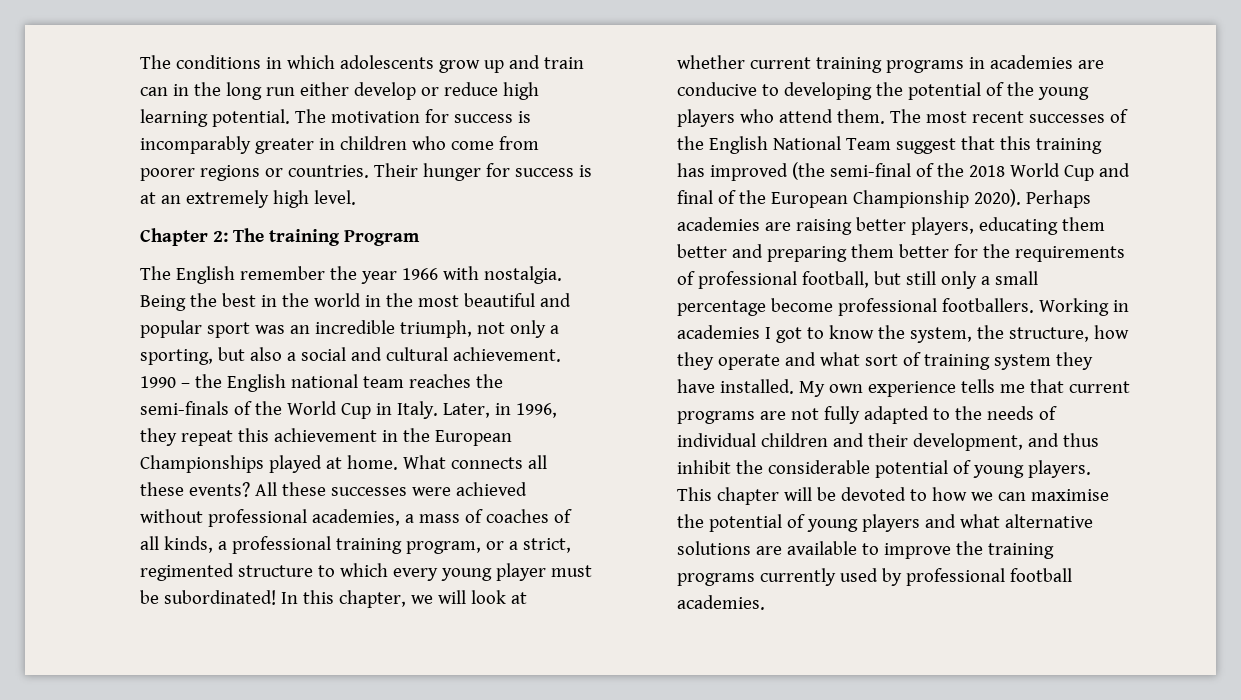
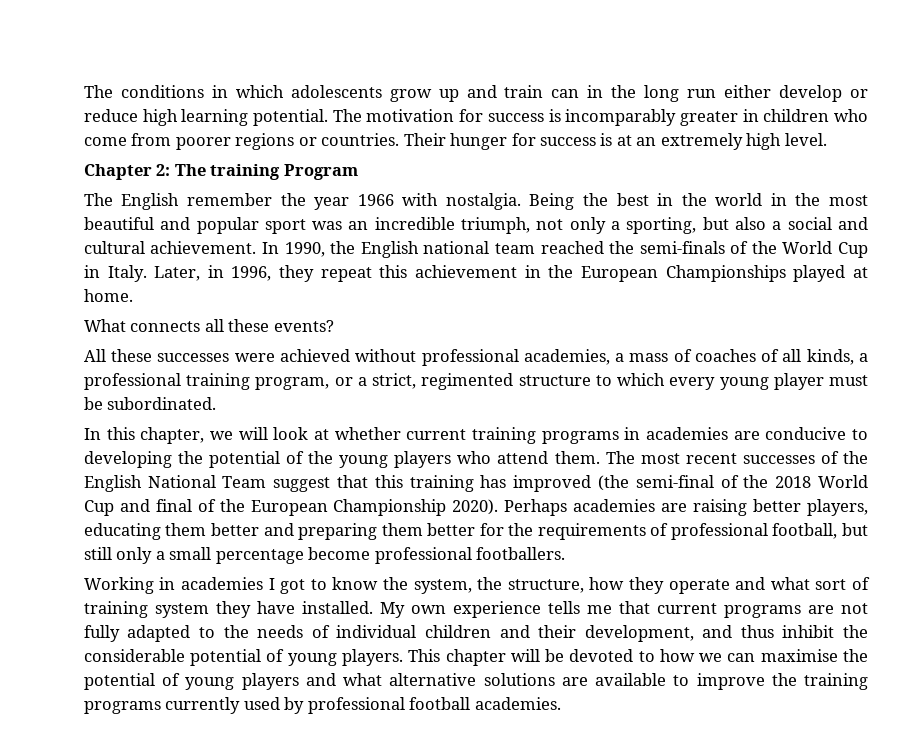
[140,376,191,388] 1990 – -> [262,242,325,257] In 1990,
[409,374,472,388] reaches -> [540,241,604,254] reached
(399, 462) none -> (133, 295) //
(251, 489) none -> (334, 326) //
[164,590,277,605] subordinated! -> [107,397,217,410] subordinated. //
(1035, 305) none -> (566, 553) //

